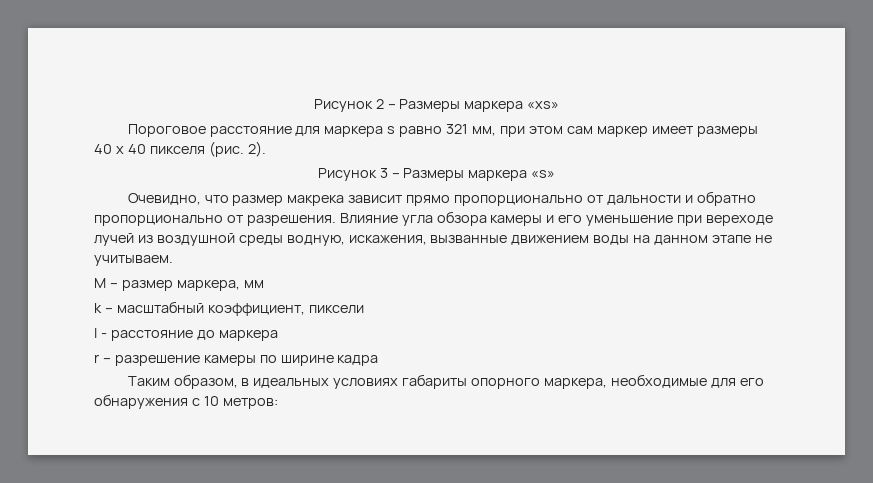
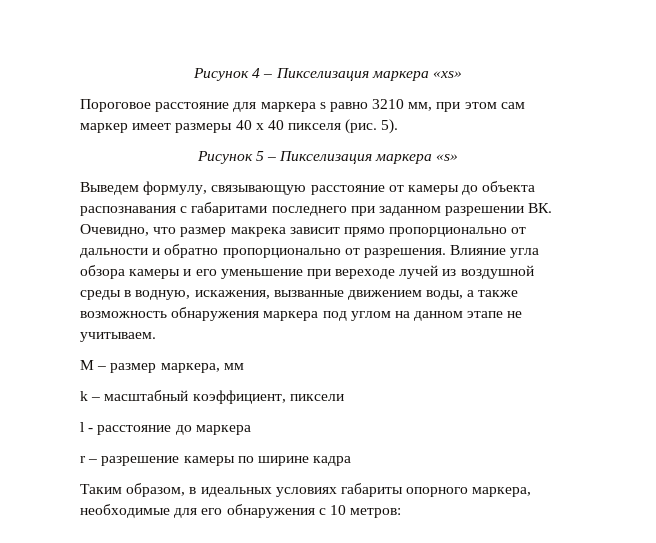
[313,99,461,112] Рисунок 2 – Размеры -> [193,68,369,81] Рисунок 4 – Пикселизация
[446,124,469,134] 321 -> [372,99,405,109] 3210
[247,141,266,157] [317,168,465,181] 2). // Рисунок 3 – Размеры -> [381,119,399,134] [196,151,373,164] 5). // Рисунок 5 – Пикселизация
(556, 174) none -> [80,181,536,195] [80,202,553,216] Выведем формулу, связывающую расстояние от камеры до объекта распознавания с габаритами последнего при заданном разрешении ВК.
(283, 240) none -> [124,290,132,297] в
[593,235,630,245] воды -> [426,290,519,300] [80,307,391,321] воды, а также возможность обнаружения маркера под углом

